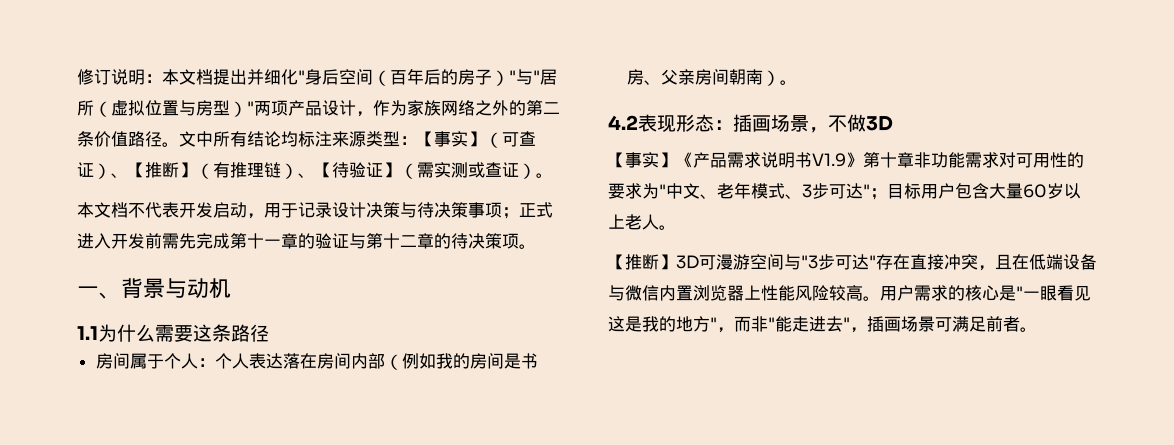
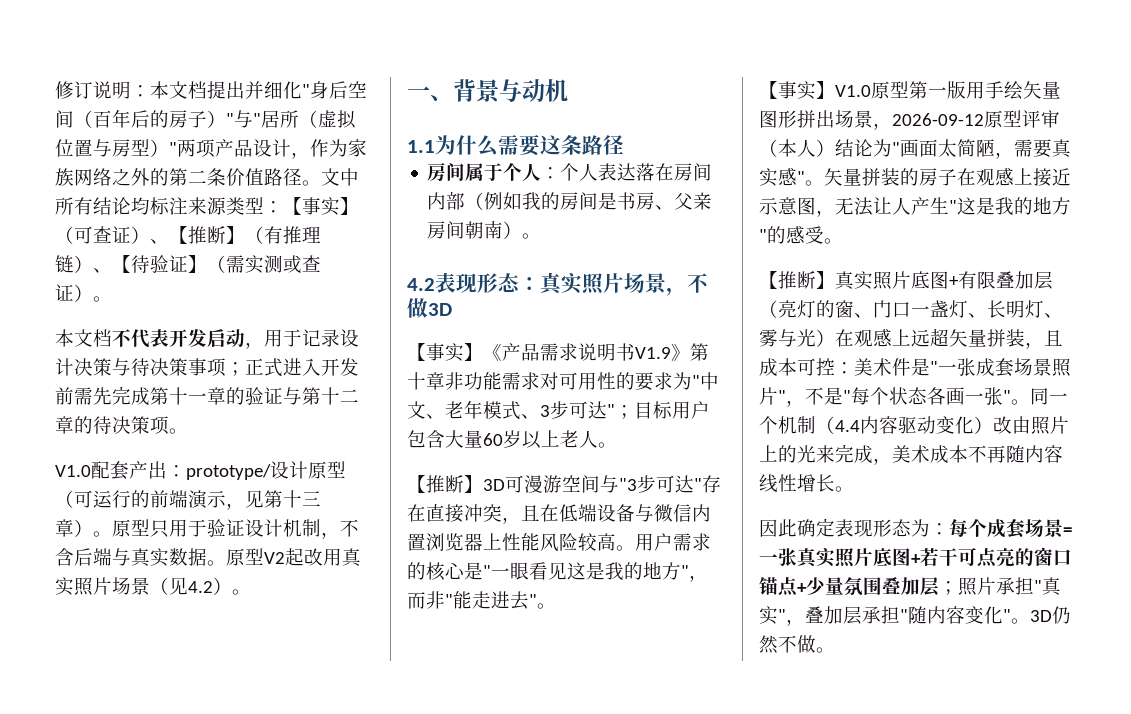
(536, 246) none -> [55,461,346,480] [55,490,321,510] [55,519,359,539] [55,548,361,567] [55,577,251,596] // V1.0配套产出：prototype/设计原型（可运行的前端演示，见第十三章）。原型只用于验证设计机制，不含后端与真实数据。原型V2起改用真实照片场景（见4.2）。
[733,114,771,132] 插画 -> [540,272,624,295] 真实照片
[850,316,1020,333] ，插画场景可满足前者 -> [537,603,556,609] [759,81,1061,100] [759,110,1060,130] [759,139,1071,159] [759,168,1071,187] [759,197,1071,217] [759,226,843,244] [759,271,1053,290] [759,300,1063,318] [759,328,1063,349] [759,358,1071,377] [759,387,1068,407] [759,416,1069,435] [759,444,1063,465] [759,474,854,493] [759,518,1072,538] [759,547,1072,568] [759,576,1061,597] [759,606,1071,626] [759,635,816,654] 。 // 【事实】V1.0原型第一版用手绘矢量图形拼出场景，2026-09-12原型评审（本人）结论为"画面太简陋，需要真实感"。矢量拼装的房子在观感上接近示意图，无法让人产生"这是我的地方"的感受。 // 【推断】真实照片底图+有限叠加层（亮灯的窗、门口一盏灯、长明灯、雾与光）在观感上远超矢量拼装，且成本可控：美术件是"一张成套场景照片"，不是"每个状态各画一张"。同一个机制（4.4内容驱动变化）改由照片上的光来完成，美术成本不再随内容线性增长。 // 因此确定表现形态为：每个成套场景=一张真实照片底图+若干可点亮的窗口锚点+少量氛围叠加层；照片承担"真实"，叠加层承担"随内容变化"。3D仍然不做

